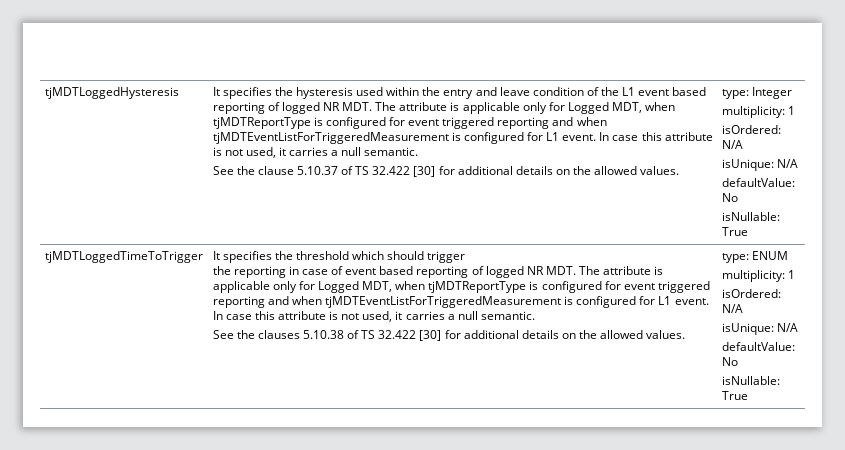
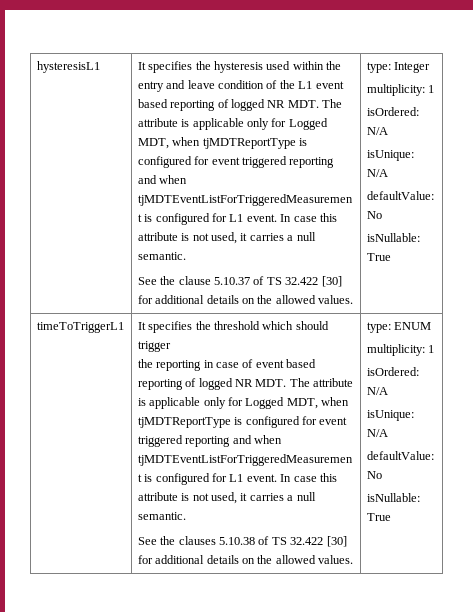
[44,87,179,99] tjMDTLoggedHysteresis -> [36,61,100,73] hysteresisL1
[44,251,203,263] tjMDTLoggedTimeToTrigger -> [36,322,124,333] timeToTriggerL1

